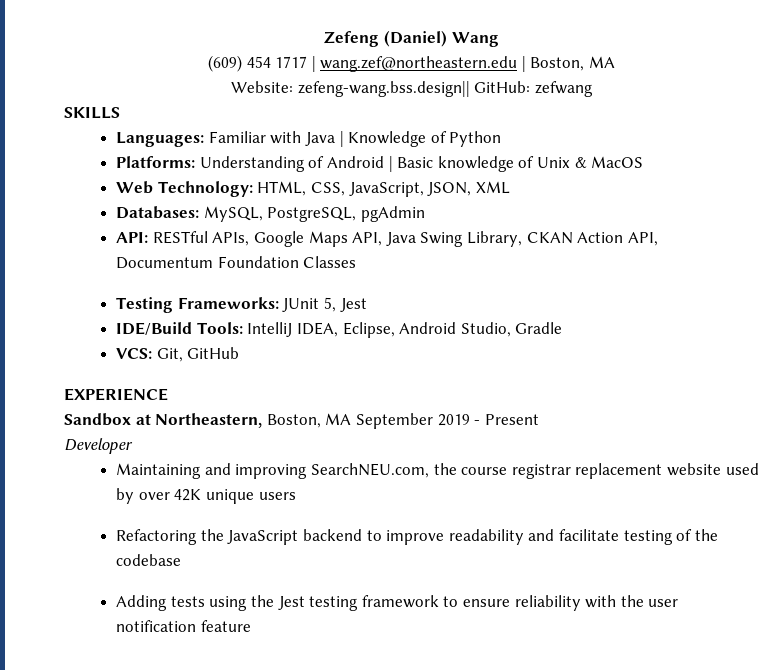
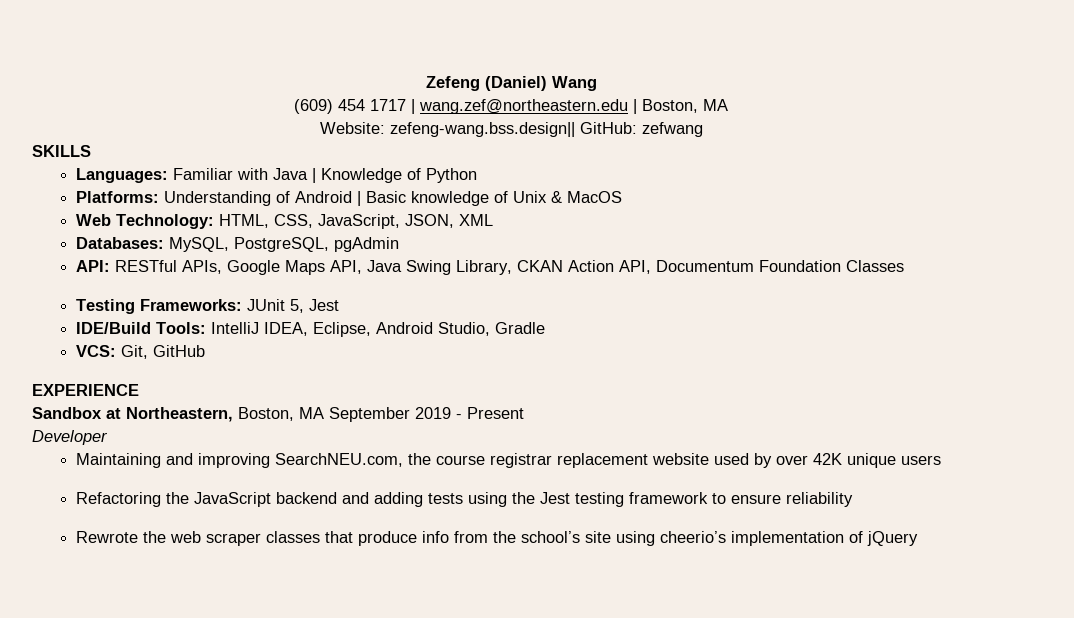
[366,529,718,545] [116,554,182,566] [116,595,168,611] to improve readability and facilitate testing of the codebase // Adding -> [341,492,423,507] and adding
[585,595,679,608] [116,620,251,632] with the user notification feature -> [75,531,918,546] // Rewrote the web scraper classes that produce info from the school’s site using cheerio’s implementation of jQuery

